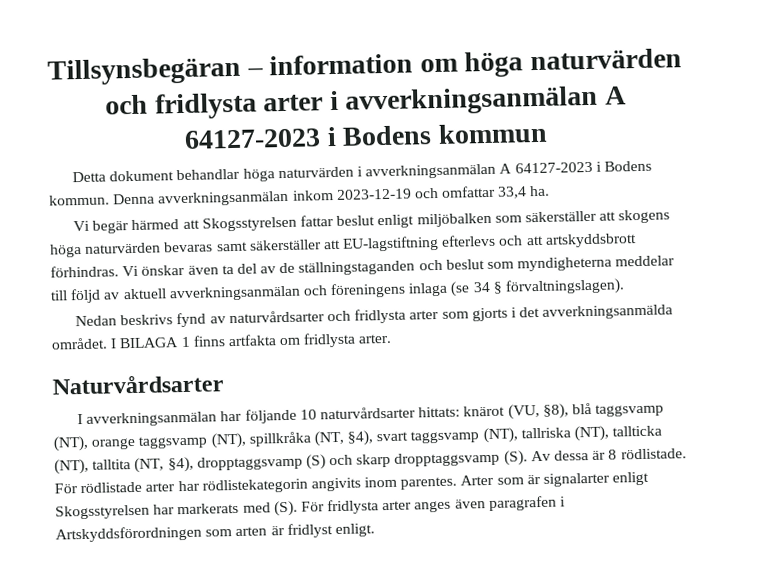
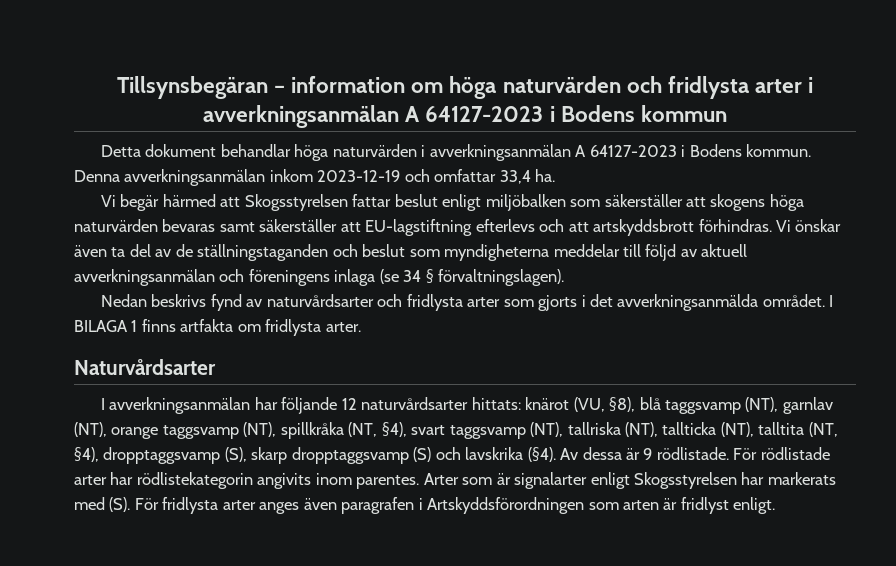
[299,409,317,420] 10 -> [341,398,357,410] 12
(89, 443) none -> [782,397,833,414] [74,422,107,437] garnlav (NT),
[305,450,528,470] (S) och skarp dropptaggsvamp (S). -> [224,447,556,464] (S), skarp dropptaggsvamp (S) och lavskrika (§4).
[608,449,618,460] 8 -> [643,448,653,460] 9

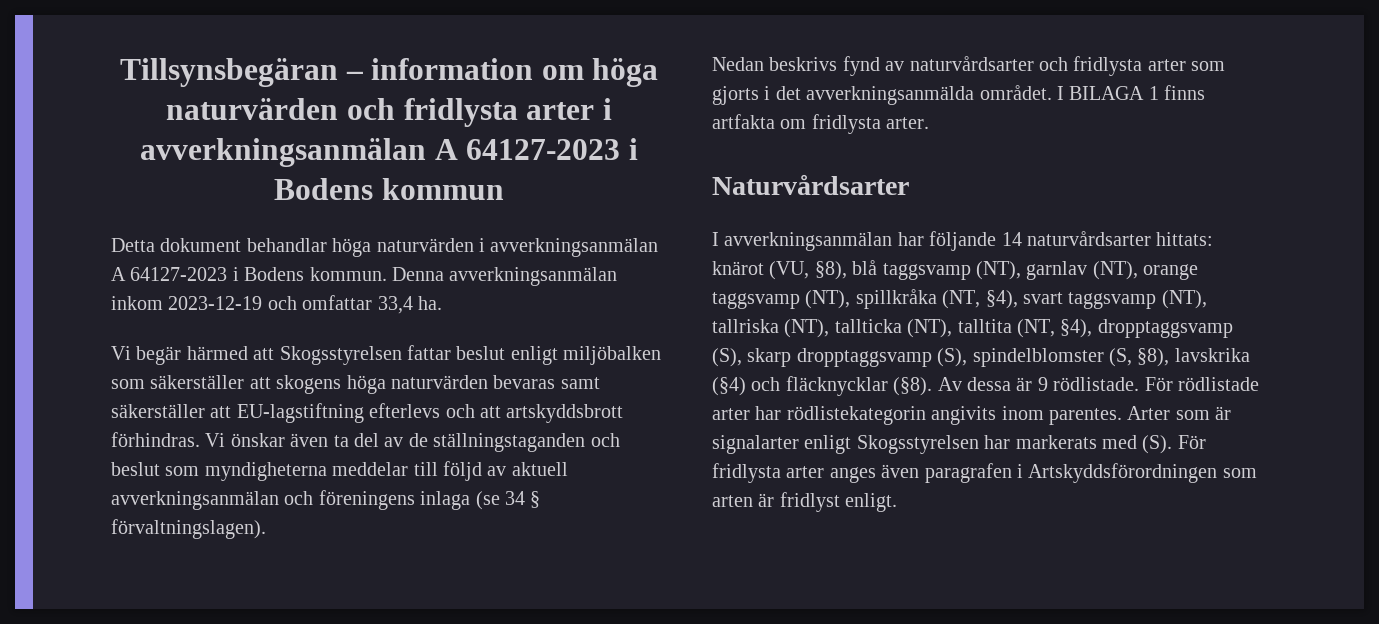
[341,398,357,410] 12 -> [1001,232,1022,246] 14
[413,447,556,462] (S) och lavskrika (§4). -> [937,348,1250,367] [712,376,933,396] (S), spindelblomster (S, §8), lavskrika (§4) och fläcknycklar (§8).

